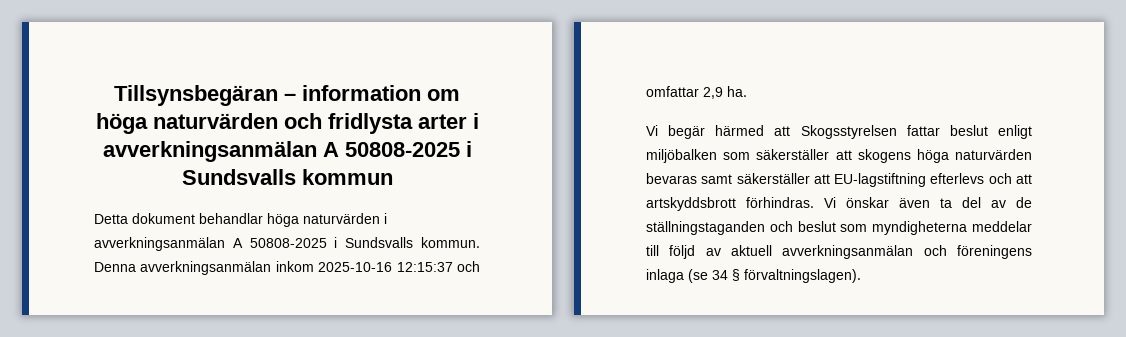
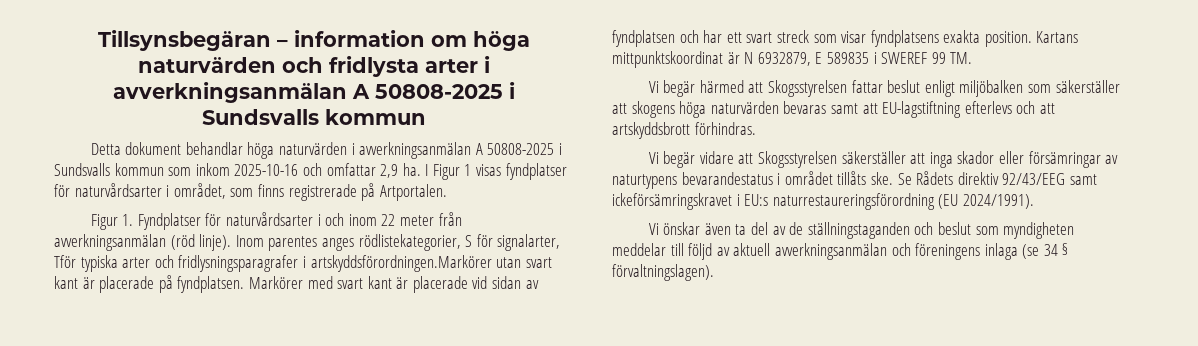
[421,237,481,248] [94,261,272,275] kommun. Denna avverkningsanmälan -> [114,163,192,176] kommun som
[396,262,453,272] 12:15:37 -> (299, 170) none
(747, 91) none -> [425,163,567,180] [54,183,447,201] [90,212,462,230] [54,234,561,251] [54,255,552,272] [54,275,539,293] [612,30,1079,47] [612,51,973,68] I Figur 1 visas fyndplatser för naturvårdsarter i området, som finns registrerade på Artportalen. // Figur 1. Fyndplatser för naturvårdsarter i och inom 22 meter från avverkningsanmälan (röd linje). Inom parentes anges rödlistekategorier, S för signalarter, Tför typiska arter och fridlysningsparagrafer i artskyddsförordningen.Markörer utan svart kant är placerade på fyndplatsen. Markörer med svart kant är placerade vid sidan av fyndplatsen och har ett svart streck som visar fyndplatsens exakta position. Kartans mittpunktskoordinat är N 6932879, E 589835 i SWEREF 99 TM.
[736,173,810,184] säkerställer -> (858, 108) none
(814, 202) none -> [648,151,1119,168] [612,171,1097,189] [612,193,1034,210] // Vi begär vidare att Skogsstyrelsen säkerställer att inga skador eller försämringar av naturtypens bevarandestatus i området tillåts ske. Se Rådets direktiv 92/43/EEG samt ickeförsämringskravet i EU:s naturrestaureringsförordning (EU 2024/1991). //
[872,221,968,235] myndigheterna -> [1003,222,1075,239] myndigheten

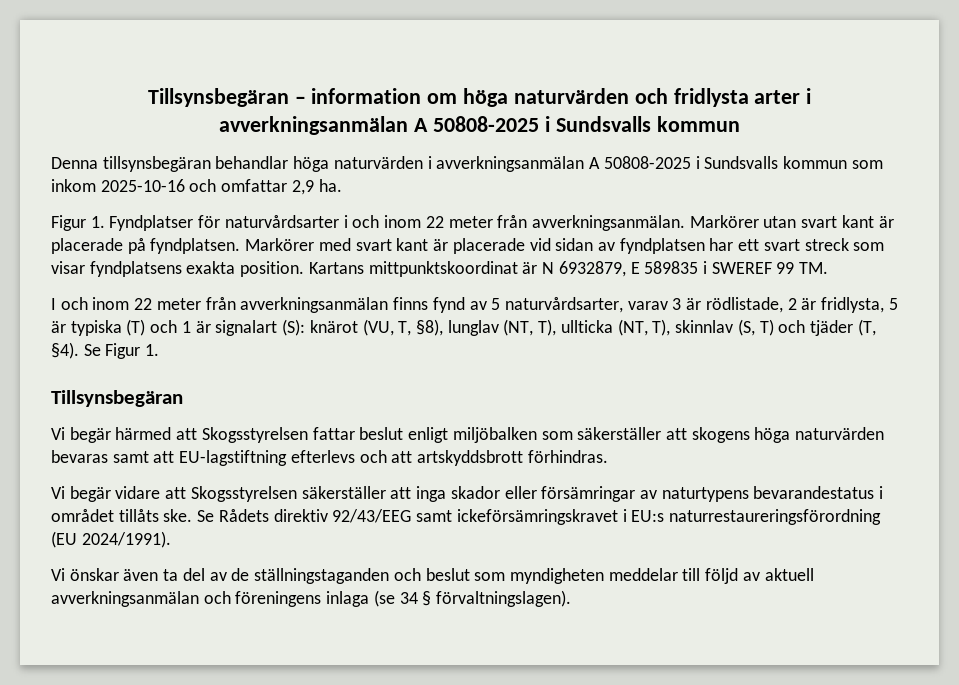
[90,142,182,155] Detta dokument -> [51,156,211,172] Denna tillsynsbegäran
[425,163,567,180] [54,183,447,201] I Figur 1 visas fyndplatser för naturvårdsarter i området, som finns registrerade på Artportalen. -> (342, 185) none
[54,234,561,251] [54,255,492,272] avverkningsanmälan (röd linje). Inom parentes anges rödlistekategorier, S för signalarter, Tför typiska arter och fridlysningsparagrafer i artskyddsförordningen.Markörer -> [531,215,759,231] avverkningsanmälan. Markörer
[679,30,699,43] och -> (705, 246) none
(973, 58) none -> [51,297,898,313] [51,319,876,336] [51,342,160,359] [51,390,183,407] // I och inom 22 meter från avverkningsanmälan finns fynd av 5 naturvårdsarter, varav 3 är rödlistade, 2 är fridlysta, 5 är typiska (T) och 1 är signalart (S): knärot (VU, T, §8), lunglav (NT, T), ullticka (NT, T), skinnlav (S, T) och tjäder (T, §4). Se Figur 1. // Tillsynsbegäran

